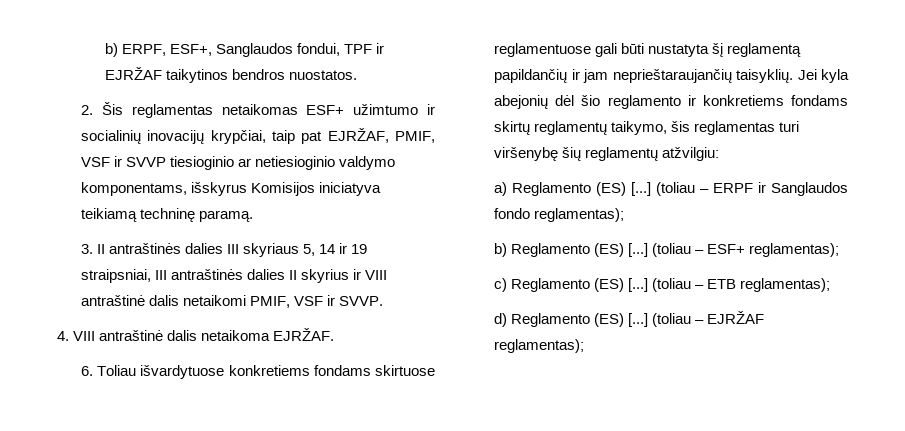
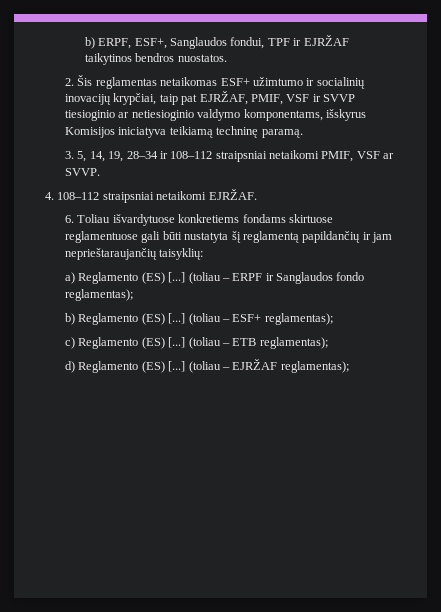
[97,243,368,257] [80,269,388,283] [80,295,180,306] II antraštinės dalies III skyriaus 5, 14 ir 19 straipsniai, III antraštinės dalies II skyrius ir VIII antraštinė dalis -> [77,151,267,162] 5, 14, 19, 28–34 ir 108–112 straipsniai
[327,295,336,306] ir -> [383,153,395,159] ar
[73,330,271,341] VIII antraštinė dalis netaikoma -> [57,191,207,203] 108–112 straipsniai netaikomi
[735,69,849,83] [493,95,848,109] [493,121,800,135] [493,147,720,161] taisyklių. Jei kyla abejonių dėl šio reglamento ir konkretiems fondams skirtų reglamentų taikymo, šis reglamentas turi viršenybę šių reglamentų atžvilgiu: -> [159,248,204,260] taisyklių:

